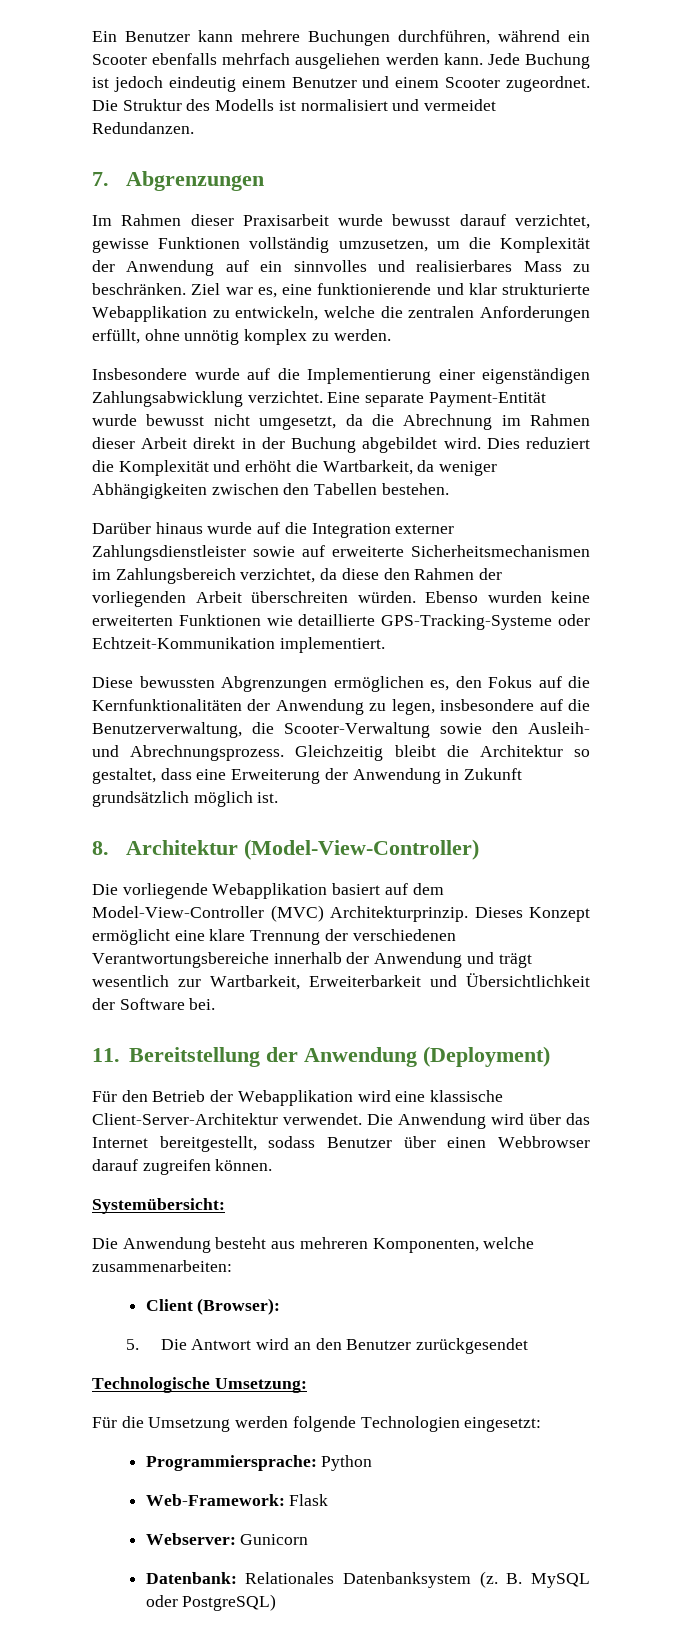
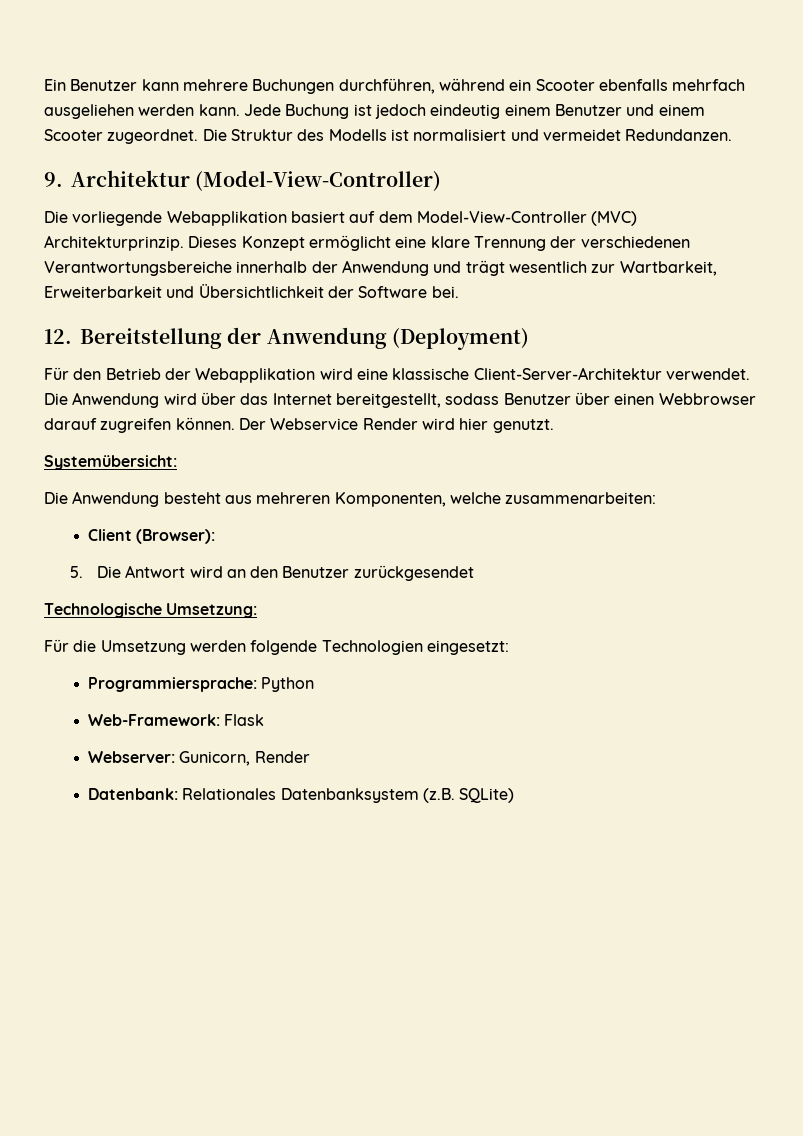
[92,171,265,191] [92,214,590,229] [92,237,591,253] [92,260,590,276] [92,283,590,298] [92,306,591,322] [92,329,391,345] [92,368,590,384] [92,391,546,407] [92,414,590,430] [92,437,590,453] [92,460,498,476] [92,483,449,499] [92,522,455,538] [92,545,590,561] [92,568,503,584] [92,591,590,607] [92,614,590,630] [92,637,385,653] [92,676,590,692] [92,699,591,715] [92,722,590,738] [92,745,591,761] [92,768,523,784] [92,791,279,807] [92,841,109,855] 7. Abgrenzungen // Im Rahmen dieser Praxisarbeit wurde bewusst darauf verzichtet, gewisse Funktionen vollständig umzusetzen, um die Komplexität der Anwendung auf ein sinnvolles und realisierbares Mass zu beschränken. Ziel war es, eine funktionierende und klar strukturierte Webapplikation zu entwickeln, welche die zentralen Anforderungen erfüllt, ohne unnötig komplex zu werden. // Insbesondere wurde auf die Implementierung einer eigenständigen Zahlungsabwicklung verzichtet. Eine separate Payment-Entität wurde bewusst nicht umgesetzt, da die Abrechnung im Rahmen dieser Arbeit direkt in der Buchung abgebildet wird. Dies reduziert die Komplexität und erhöht die Wartbarkeit, da weniger Abhängigkeiten zwischen den Tabellen bestehen. // Darüber hinaus wurde auf die Integration externer Zahlungsdienstleister sowie auf erweiterte Sicherheitsmechanismen im Zahlungsbereich verzichtet, da diese den Rahmen der vorliegenden Arbeit überschreiten würden. Ebenso wurden keine erweiterten Funktionen wie detaillierte GPS-Tracking-Systeme oder Echtzeit-Kommunikation implementiert. // Diese bewussten Abgrenzungen ermöglichen es, den Fokus auf die Kernfunktionalitäten der Anwendung zu legen, insbesondere auf die Benutzerverwaltung, die Scooter-Verwaltung sowie den Ausleih- und Abrechnungsprozess. Gleichzeitig bleibt die Architektur so gestaltet, dass eine Erweiterung der Anwendung in Zukunft grundsätzlich möglich ist. // 8. -> [44,172,63,187] 9.
[92,1048,120,1062] 11. -> [44,329,72,344] 12.
(273, 1165) none -> [238,418,554,433] Der Webservice Render wird hier genutzt.
[240,1534,309,1545] Gunicorn -> [179,751,310,766] Gunicorn, Render
[479,1571,590,1588] [145,1594,277,1611] (z. B. MySQL oder PostgreSQL) -> [423,788,515,803] (z.B. SQLite)

